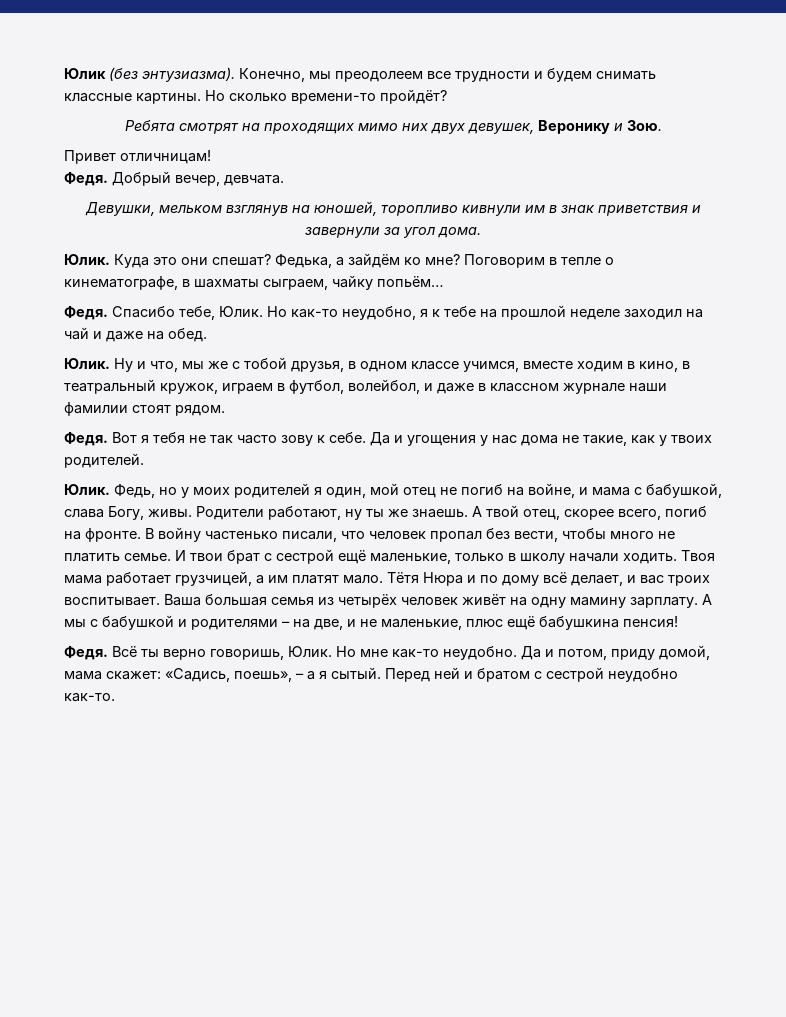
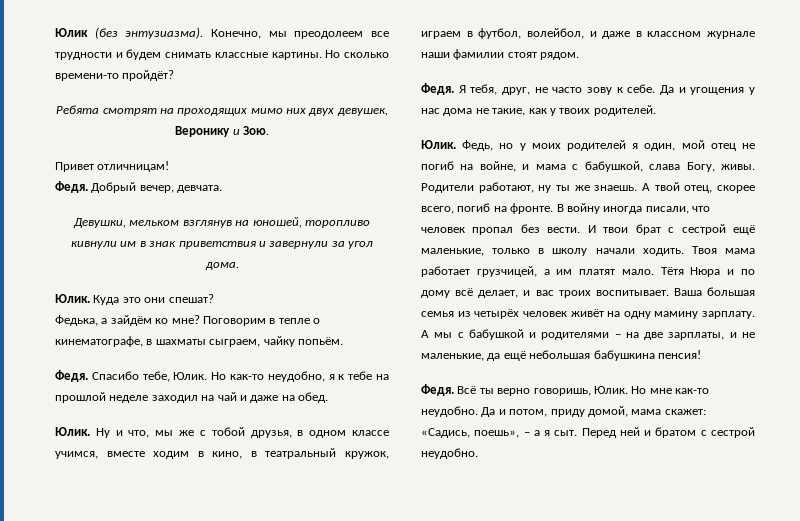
(271, 260) none -> (214, 298) //
[377,276,444,287] попьём… -> [297,337,343,345] попьём.
[112,432,233,444] Вот я тебя не так -> [458,84,548,95] Я тебя, друг, не
[205,531,278,540] частенько -> [603,206,643,214] иногда
[514,528,675,542] [64,553,171,562] вести, чтобы много не платить семье. -> [547,227,581,233] вести.
[314,619,343,630] две, -> [644,332,725,340] две зарплаты,
[466,616,535,630] плюс ещё -> [487,350,591,361] да ещё небольшая
[331,667,381,679] сытый. -> [554,430,578,436] сыт.
[608,668,678,682] [64,693,115,702] неудобно как-то. -> [421,448,478,459] неудобно.

